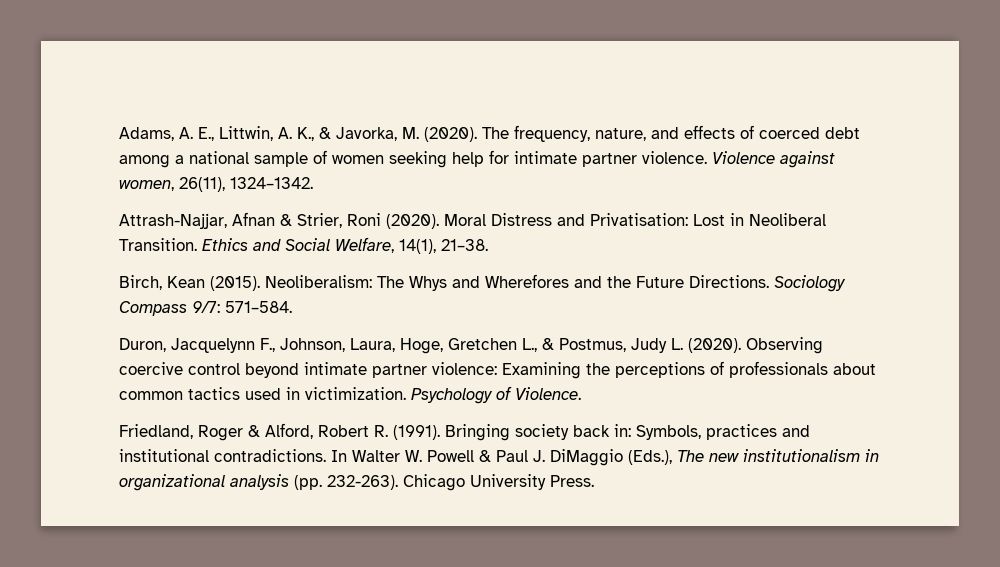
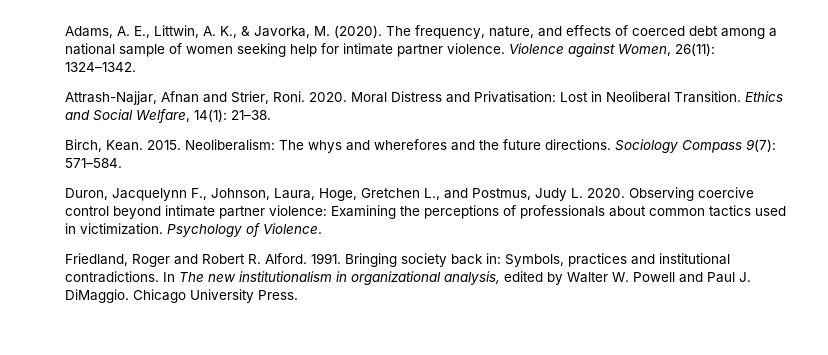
[119,177,226,192] women, 26(11), -> [618,43,716,56] Women, 26(11):
[280,213,440,229] & Strier, Roni (2020). -> [203,91,348,104] and Strier, Roni. 2020.
[399,239,437,254] 14(1), -> [194,109,228,122] 14(1):
[167,274,770,291] Kean (2015). Neoliberalism: The Whys and Wherefores and the Future Directions. -> [106,139,612,153] Kean. 2015. Neoliberalism: The whys and wherefores and the future directions.
[192,301,221,313] 9/7: -> [746,139,777,152] 9(7):
[542,338,555,350] & -> [444,188,469,199] and
[688,338,742,353] (2020). -> [587,188,626,198] 2020.
[248,423,441,440] & Alford, Robert R. (1991). -> [174,253,342,265] and Robert R. Alford. 1991.
[352,449,673,466] Walter W. Powell & Paul J. DiMaggio (Eds.), -> (176, 277) none
[230,474,399,490] analysis (pp. 232-263). -> [444,271,752,285] [65,289,130,303] analysis, edited by Walter W. Powell and Paul J. DiMaggio.

